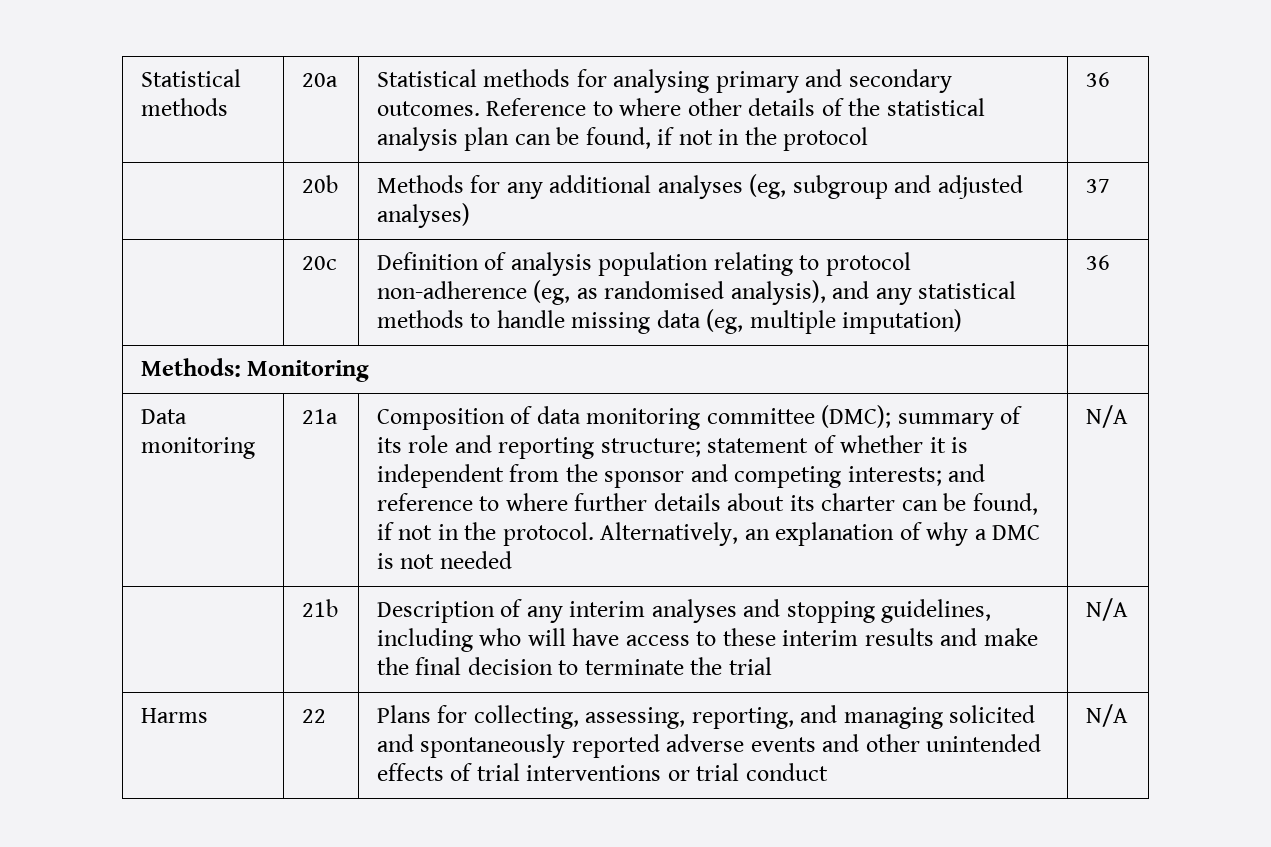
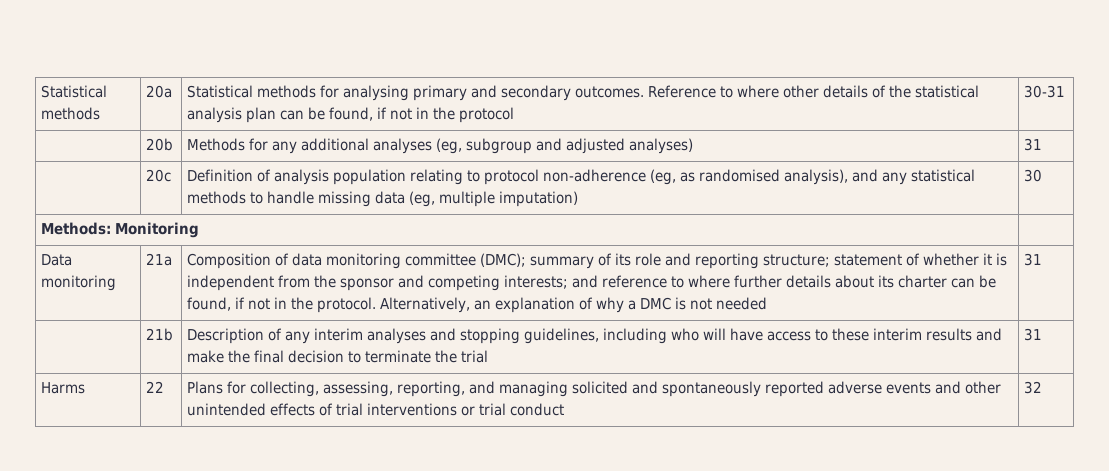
[1085,72,1110,87] 36 -> [1024,85,1066,98] 30-31
[1085,179,1110,193] 37 -> [1024,138,1043,151] 31
[1085,255,1110,270] 36 -> [1024,169,1043,182] 30
[1085,405,1128,428] N/A -> [1024,253,1043,266] 31
[1085,598,1128,621] N/A -> [1024,328,1043,341] 31
[1085,704,1128,727] N/A -> [1024,381,1043,394] 32

